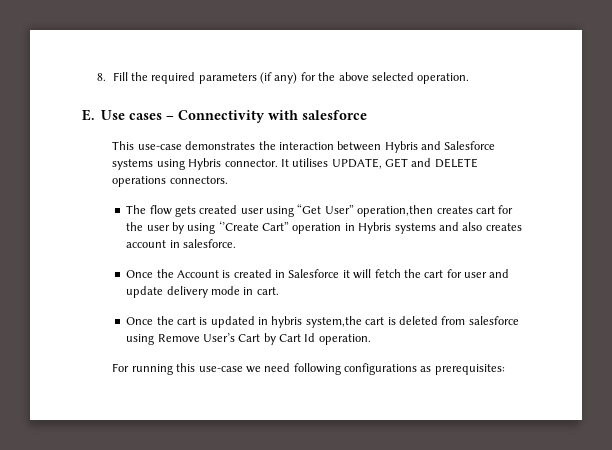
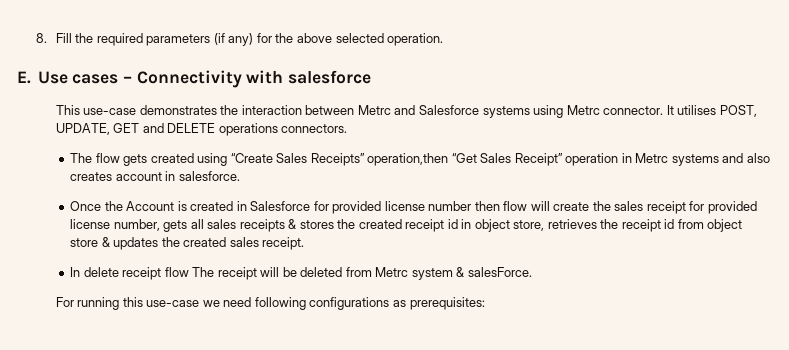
[384,141,418,153] Hybris -> [357,105,391,115] Metrc
[188,158,222,170] Hybris -> [566,105,600,115] Metrc
(329, 162) none -> [719,105,757,117] POST,
[240,204,514,217] [126,221,290,234] user using “Get User” operation,then creates cart for the user by using ‘’Create Cart” -> [197,153,563,166] using “Create Sales Receipts” operation,then “Get Sales Receipt”
[358,222,392,234] Hybris -> [635,153,669,163] Metrc
[342,269,510,279] [126,286,279,298] [126,316,519,328] [126,333,371,345] it will fetch the cart for user and update delivery mode in cart. // Once the cart is updated in hybris system,the cart is deleted from salesforce using Remove User’s Cart by Cart Id operation. -> [313,201,757,214] [70,219,743,232] [70,237,305,250] [70,267,532,280] for provided license number then flow will create the sales receipt for provided license number, gets all sales receipts & stores the created receipt id in object store, retrieves the receipt id from object store & updates the created sales receipt. // In delete receipt flow The receipt will be deleted from Metrc system & salesForce.

